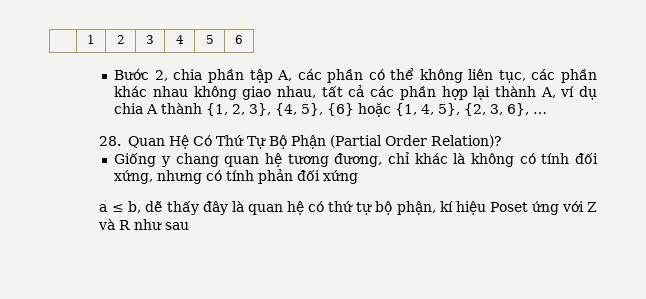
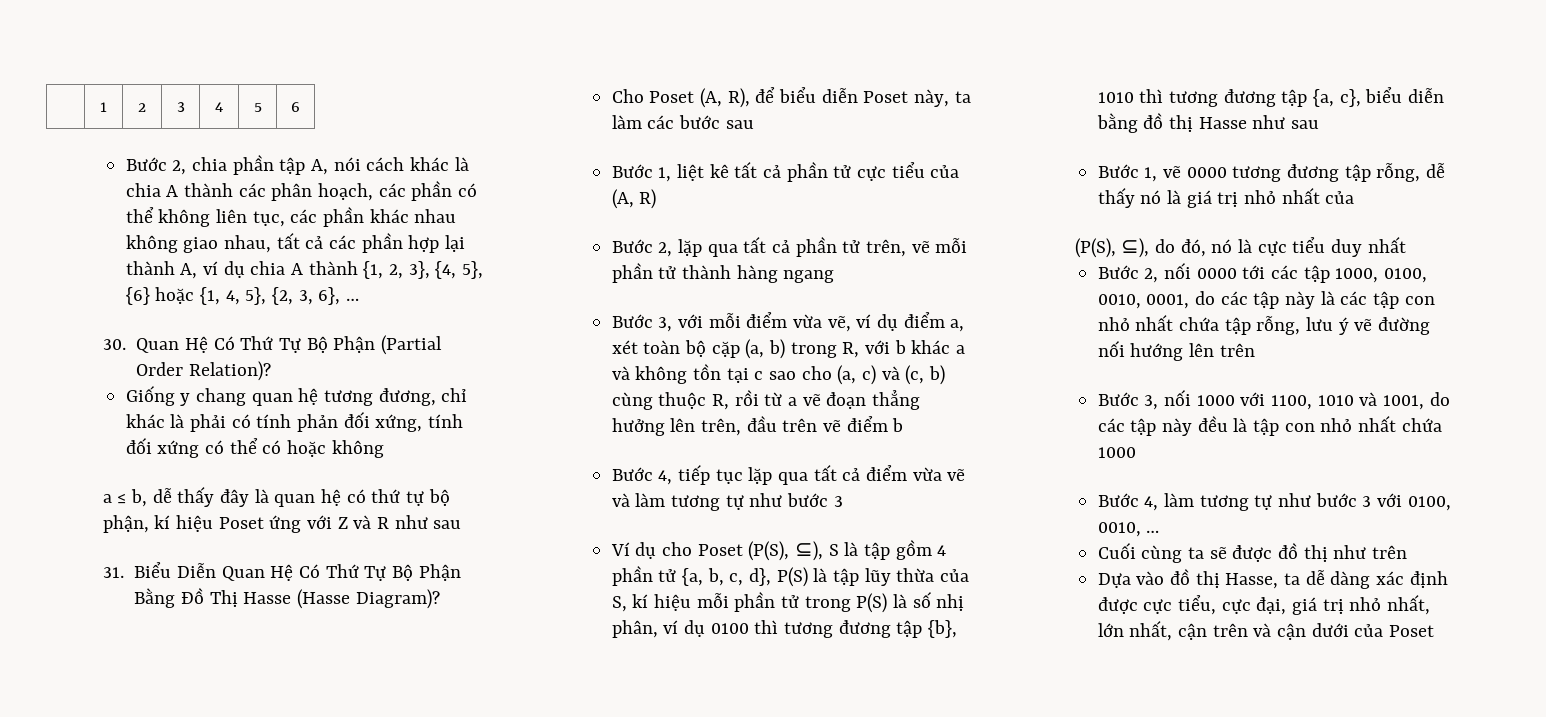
(293, 75) none -> [333,157,469,171] [125,183,374,201] nói cách khác là chia A thành các phân hoạch,
[99,136,122,146] 28. -> [102,339,126,350] 30.
[470,153,599,167] [114,169,359,184] không có tính đối xứng, nhưng có tính phản đối xứng -> [190,412,464,432] [125,438,384,458] phải có tính phản đối xứng, tính đối xứng có thể có hoặc không
(190, 226) none -> [102,562,461,581] [134,588,440,609] [611,87,971,108] [611,115,754,129] [611,162,960,182] [611,189,657,209] [611,237,968,257] [611,263,835,283] [611,312,965,332] [611,339,966,359] [611,364,946,385] [611,390,921,410] [611,416,904,436] [611,465,966,485] [611,493,843,511] [610,540,947,561] [611,566,970,587] [611,592,965,613] [611,620,958,638] [1097,87,1445,107] [1096,113,1320,133] [1097,163,1446,182] [1097,188,1355,208] [1074,237,1406,258] [1097,263,1428,283] [1097,291,1435,309] [1097,315,1431,335] [1097,341,1255,361] [1097,390,1450,410] [1097,416,1442,436] [1097,447,1136,458] [1097,493,1451,511] [1097,522,1160,537] [1097,543,1408,563] [1097,569,1448,589] [1097,595,1431,615] [1097,621,1435,641] // 31. Biểu Diễn Quan Hệ Có Thứ Tự Bộ Phận Bằng Đồ Thị Hasse (Hasse Diagram)? // Cho Poset (A, R), để biểu diễn Poset này, ta làm các bước sau // Bước 1, liệt kê tất cả phần tử cực tiểu của (A, R) // Bước 2, lặp qua tất cả phần tử trên, vẽ mỗi phần tử thành hàng ngang // Bước 3, với mỗi điểm vừa vẽ, ví dụ điểm a, xét toàn bộ cặp (a, b) trong R, với b khác a và không tồn tại c sao cho (a, c) và (c, b) cùng thuộc R, rồi từ a vẽ đoạn thẳng hưởng lên trên, đầu trên vẽ điểm b // Bước 4, tiếp tục lặp qua tất cả điểm vừa vẽ và làm tương tự như bước 3 // Ví dụ cho Poset (P(S), ⊆), S là tập gồm 4 phần tử {a, b, c, d}, P(S) là tập lũy thừa của S, kí hiệu mỗi phần tử trong P(S) là số nhị phân, ví dụ 0100 thì tương đương tập {b}, 1010 thì tương đương tập {a, c}, biểu diễn bằng đồ thị Hasse như sau // Bước 1, vẽ 0000 tương đương tập rỗng, dễ thấy nó là giá trị nhỏ nhất của // (P(S), ⊆), do đó, nó là cực tiểu duy nhất // Bước 2, nối 0000 tới các tập 1000, 0100, 0010, 0001, do các tập này là các tập con nhỏ nhất chứa tập rỗng, lưu ý vẽ đường nối hướng lên trên // Bước 3, nối 1000 với 1100, 1010 và 1001, do các tập này đều là tập con nhỏ nhất chứa 1000 // Bước 4, làm tương tự như bước 3 với 0100, 0010, … // Cuối cùng ta sẽ được đồ thị như trên // Dựa vào đồ thị Hasse, ta dễ dàng xác định được cực tiểu, cực đại, giá trị nhỏ nhất, lớn nhất, cận trên và cận dưới của Poset

